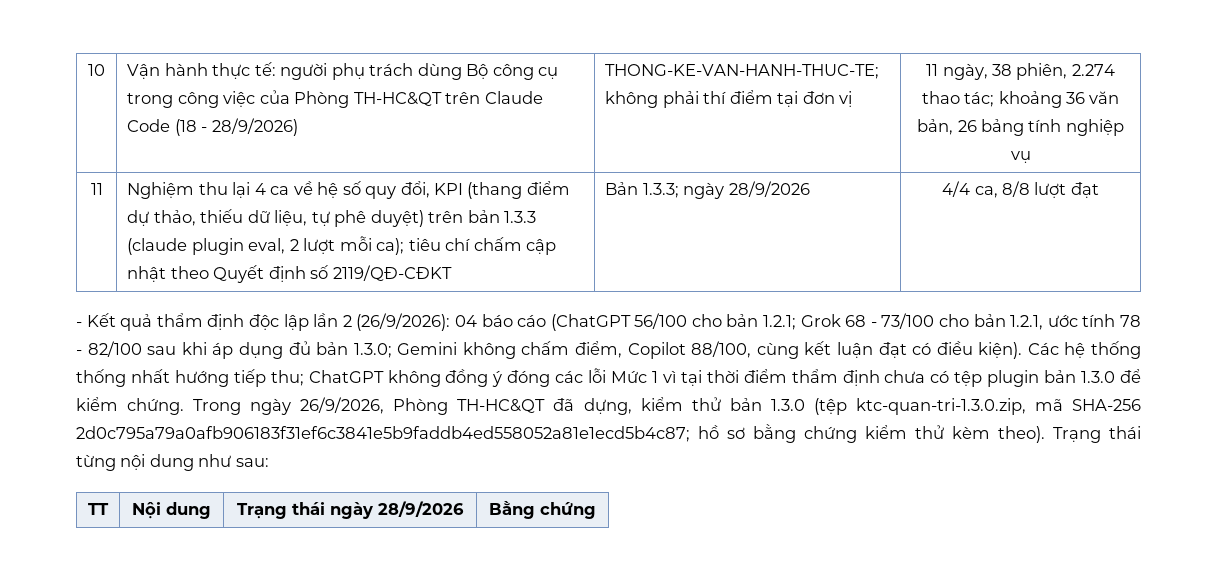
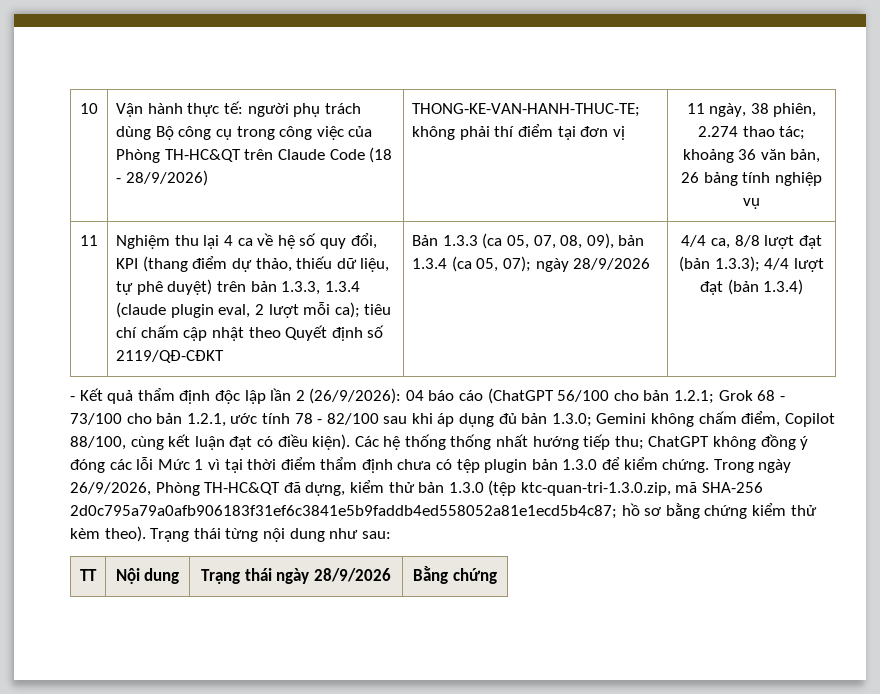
[503,211,536,223] 1.3.3 -> [281,281,360,295] 1.3.3, 1.3.4
[642,183,679,198] 1.3.3; -> [442,233,645,249] [412,256,531,272] 1.3.3 (ca 05, 07, 08, 09), bản 1.3.4 (ca 05, 07);
(1099, 190) none -> [679,256,824,272] [699,279,804,295] (bản 1.3.3); 4/4 lượt đạt (bản 1.3.4)

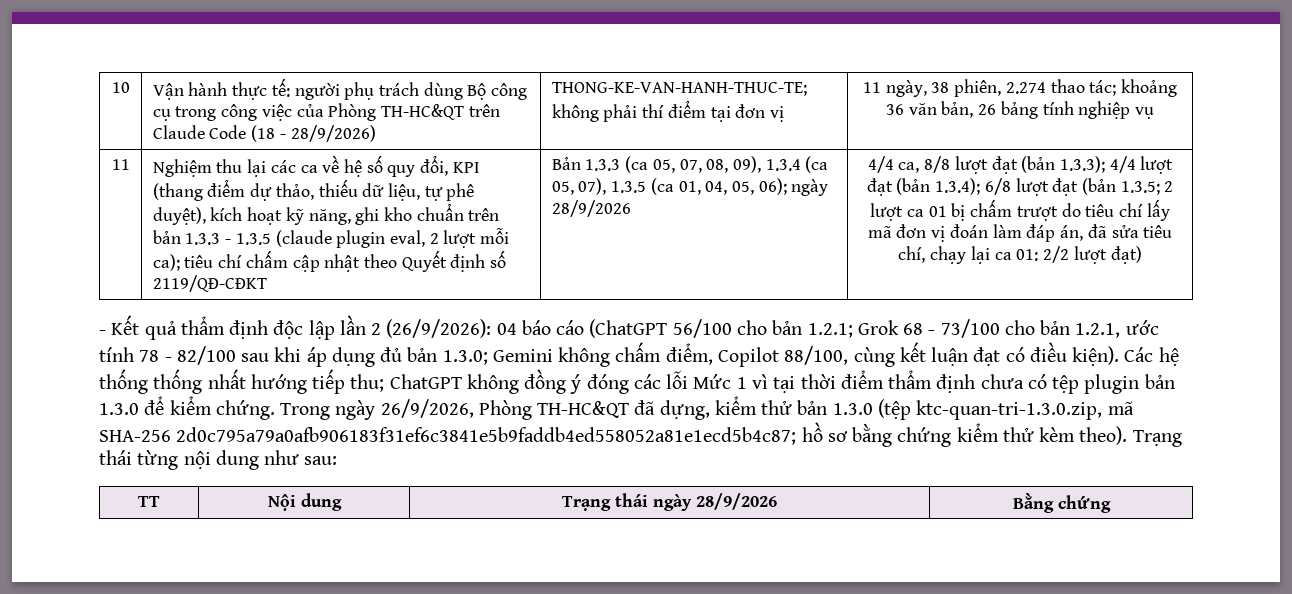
[223,235,233,246] 4 -> [270,160,296,173] các
[167,279,360,295] duyệt) trên bản 1.3.3, 1.3.4 -> [152,203,500,225] [152,230,271,245] duyệt), kích hoạt kỹ năng, ghi kho chuẩn trên bản 1.3.3 - 1.3.5
[618,235,645,246] bản -> (762, 164) none
[502,256,531,272] 07); -> [578,178,787,195] 07), 1.3.5 (ca 01, 04, 05, 06);
[763,279,804,295] 1.3.4) -> [935,178,1174,196] [870,199,1170,221] [867,224,1173,242] [898,246,1142,264] 1.3.4); 6/8 lượt đạt (bản 1.3.5; 2 lượt ca 01 bị chấm trượt do tiêu chí lấy mã đơn vị đoán làm đáp án, đã sửa tiêu chí, chạy lại ca 01: 2/2 lượt đạt)

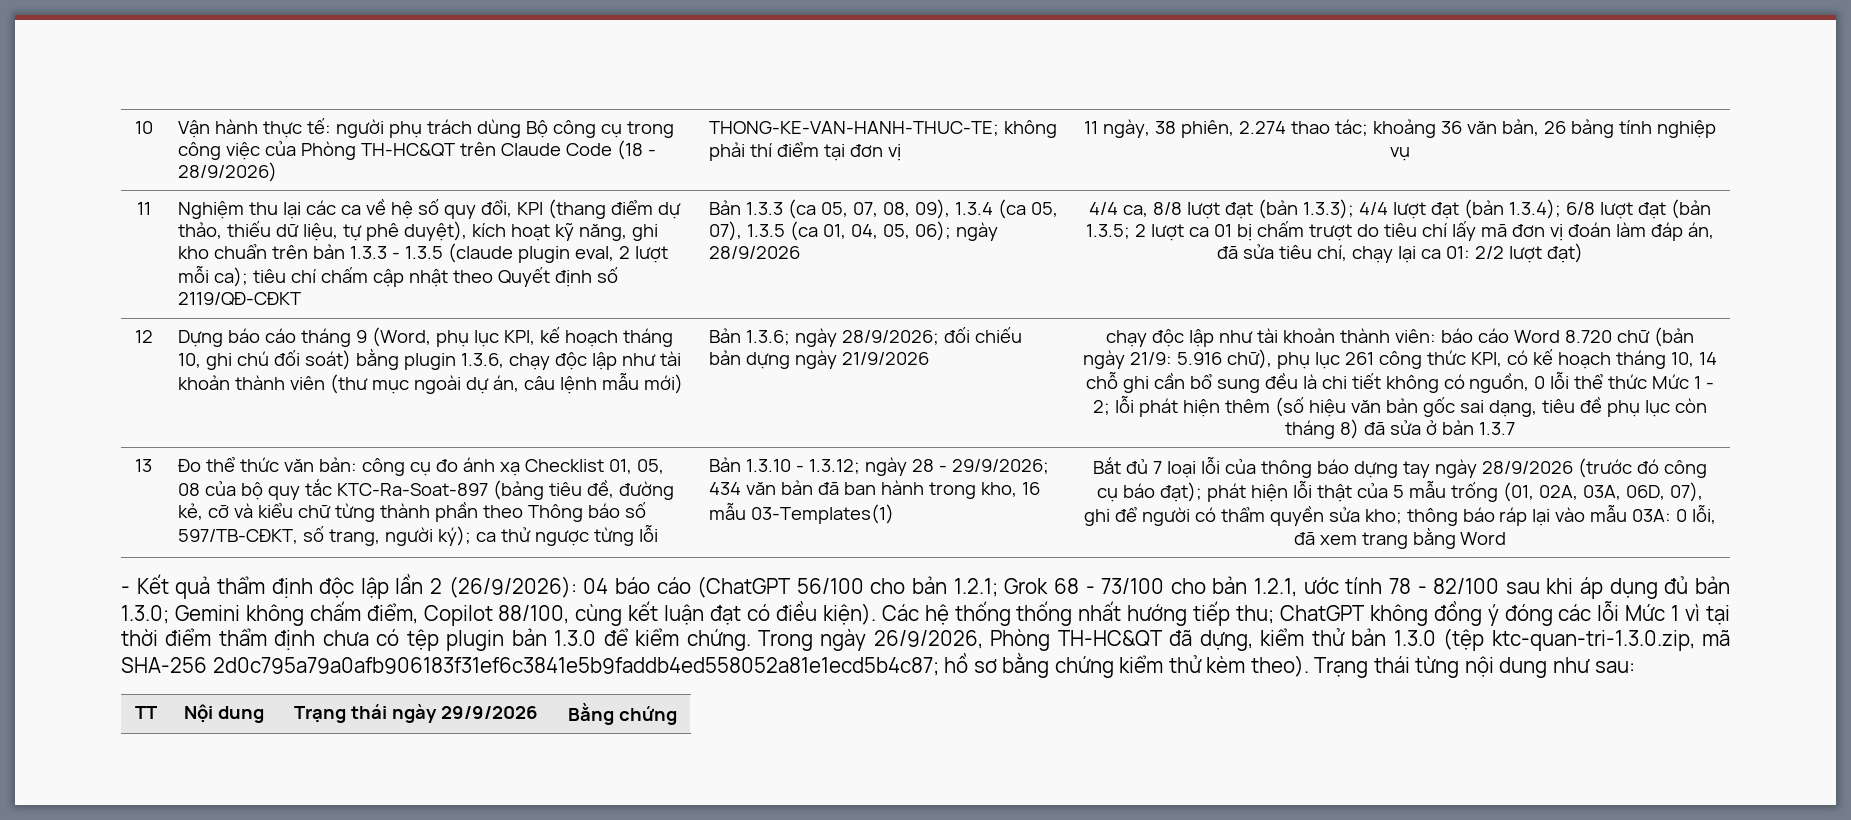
(1142, 255) none -> [134,330,153,343] [177,327,673,347] [177,349,681,370] [177,372,683,394] [708,327,1022,347] [708,350,929,369] [1106,327,1694,347] [1083,349,1717,369] [1085,371,1715,393] [1093,395,1707,417] [1285,419,1515,439] [135,459,152,472] [177,457,664,476] [177,479,674,500] [177,502,646,522] [177,524,658,546] [708,457,1049,476] [708,480,1040,499] [708,502,894,524] [1093,456,1707,478] [1097,480,1703,502] [1083,504,1717,526] [1293,528,1507,549] // 12 | Dựng báo cáo tháng 9 (Word, phụ lục KPI, kế hoạch tháng 10, ghi chú đối soát) bằng plugin 1.3.6, chạy độc lập như tài khoản thành viên (thư mục ngoài dự án, câu lệnh mẫu mới) | Bản 1.3.6; ngày 28/9/2026; đối chiếu bản dựng ngày 21/9/2026 | chạy độc lập như tài khoản thành viên: báo cáo Word 8.720 chữ (bản ngày 21/9: 5.916 chữ), phụ lục 261 công thức KPI, có kế hoạch tháng 10, 14 chỗ ghi cần bổ sung đều là chi tiết không có nguồn, 0 lỗi thể thức Mức 1 - 2; lỗi phát hiện thêm (số hiệu văn bản gốc sai dạng, tiêu đề phụ lục còn tháng 8) đã sửa ở bản 1.3.7 // 13 | Đo thể thức văn bản: công cụ đo ánh xạ Checklist 01, 05, 08 của bộ quy tắc KTC-Ra-Soat-897 (bảng tiêu đề, đường kẻ, cỡ và kiểu chữ từng thành phần theo Thông báo số 597/TB-CĐKT, số trang, người ký); ca thử ngược từng lỗi | Bản 1.3.10 - 1.3.12; ngày 28 - 29/9/2026; 434 văn bản đã ban hành trong kho, 16 mẫu 03-Templates(1) | Bắt đủ 7 loại lỗi của thông báo dựng tay ngày 28/9/2026 (trước đó công cụ báo đạt); phát hiện lỗi thật của 5 mẫu trống (01, 02A, 03A, 06D, 07), ghi để người có thẩm quyền sửa kho; thông báo ráp lại vào mẫu 03A: 0 lỗi, đã xem trang bằng Word
[696,493,777,510] 28/9/2026 -> [440,706,538,719] 29/9/2026

